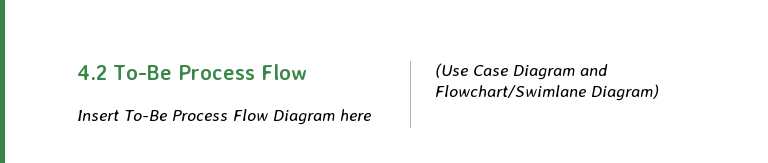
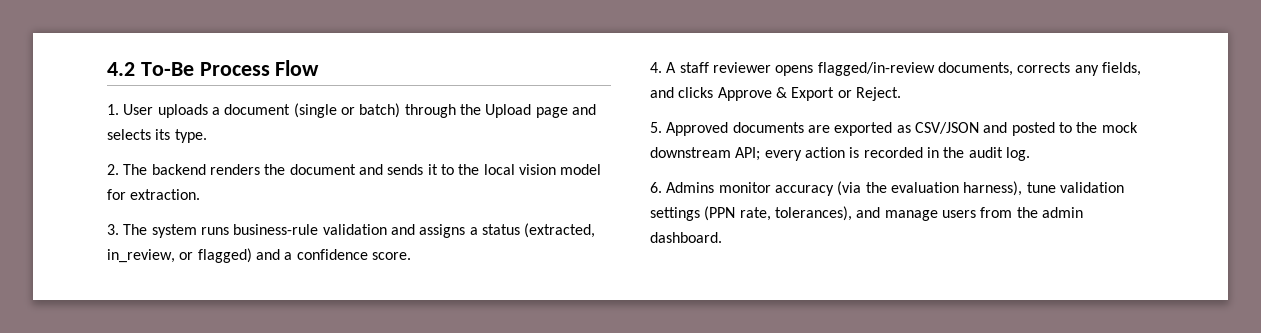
[77,109,371,125] [435,63,608,80] [435,84,659,101] Insert To-Be Process Flow Diagram here (Use Case Diagram and Flowchart/Swimlane Diagram) -> [107,103,596,118] [107,129,207,143] [107,164,602,175] [107,189,201,200] [107,223,596,238] [107,248,411,263] [650,62,1141,76] [650,87,901,101] [650,122,1138,136] [650,147,1030,161] [650,181,1124,196] [650,206,1083,221] [650,232,722,243] 1. User uploads a document (single or batch) through the Upload page and selects its type. // 2. The backend renders the document and sends it to the local vision model for extraction. // 3. The system runs business-rule validation and assigns a status (extracted, in_review, or flagged) and a confidence score. // 4. A staff reviewer opens flagged/in-review documents, corrects any fields, and clicks Approve & Export or Reject. // 5. Approved documents are exported as CSV/JSON and posted to the mock downstream API; every action is recorded in the audit log. // 6. Admins monitor accuracy (via the evaluation harness), tune validation settings (PPN rate, tolerances), and manage users from the admin dashboard.

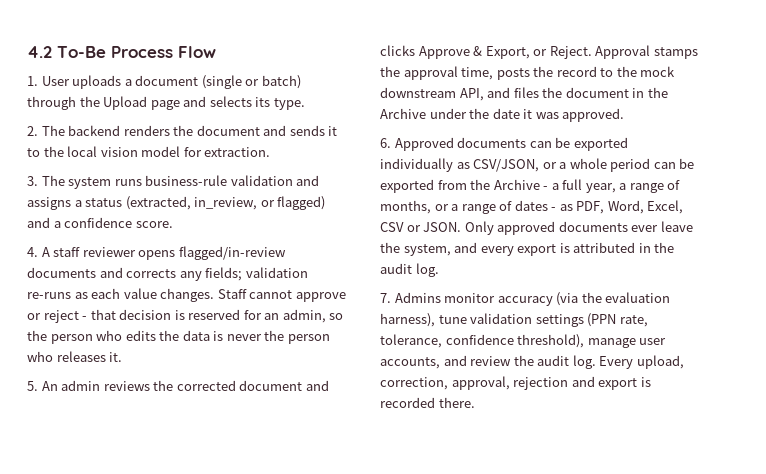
[937,62,1141,76] documents, corrects any fields, -> [27,267,308,281] [27,288,346,302] [27,309,344,323] [27,330,330,344] [27,351,123,362] [27,380,303,391] documents and corrects any fields; validation re-runs as each value changes. Staff cannot approve or reject - that decision is reserved for an admin, so the person who edits the data is never the person who releases it. // 5. An admin reviews the corrected document
[791,87,835,101] Export -> [485,46,530,59] Export,
[650,122,1138,136] [650,147,923,161] // 5. Approved documents are exported as CSV/JSON and posted to the mock downstream API; every action is recorded -> [595,45,698,59] [380,66,676,80] [380,87,668,101] [380,108,625,122] [380,137,628,151] [380,158,695,172] [380,179,681,193] [380,200,684,214] [380,221,693,235] [380,242,636,256] Approval stamps the approval time, posts the record to the mock downstream API, and files the document in the Archive under the date it was approved. // 6. Approved documents can be exported individually as CSV/JSON, or a whole period can be exported from the Archive - a full year, a range of months, or a range of dates - as PDF, Word, Excel, CSV or JSON. Only approved documents ever leave the system, and every export is attributed
[650,182,662,193] 6. -> [380,293,391,303] 7.
[774,206,1083,221] [650,232,722,243] tolerances), and manage users from the admin dashboard. -> [380,334,667,348] [380,355,684,369] [380,376,651,390] [380,397,475,408] tolerance, confidence threshold), manage user accounts, and review the audit log. Every upload, correction, approval, rejection and export is recorded there.

